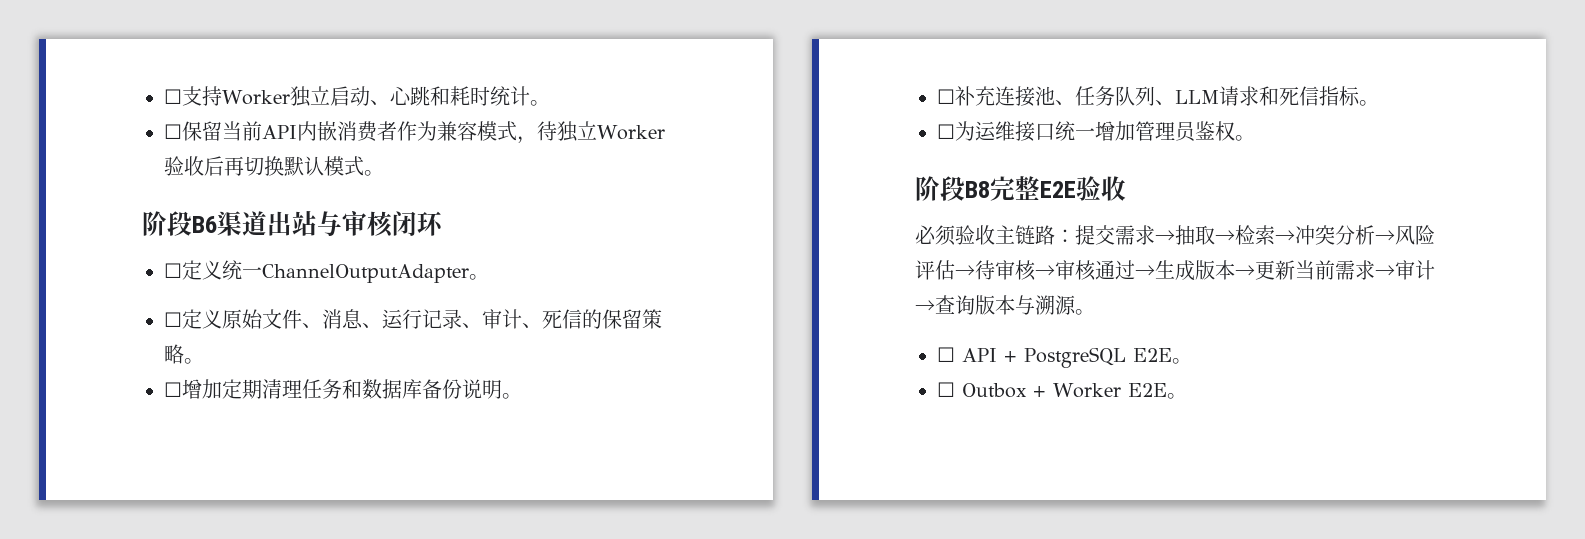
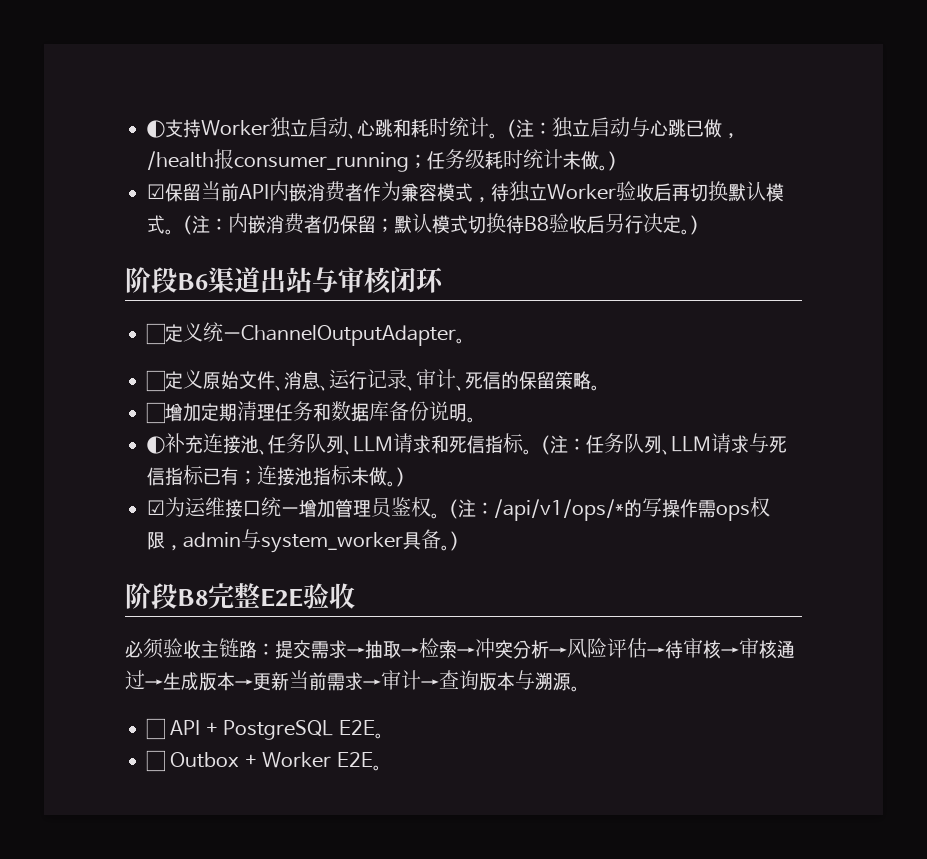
[164,89,182,104] ☐ -> [147,120,165,138] ◐
[164,124,182,139] // ☐ -> [498,117,740,139] [147,149,626,172] [147,184,165,199] （注：独立启动与心跳已做，/health报consumer_running；任务级耗时统计未做。） // ☑
(384, 173) none -> [174,213,708,235] （注：内嵌消费者仍保留；默认模式切换待B8验收后另行决定。）
[937,89,955,104] ☐ -> [147,436,165,454] ◐
[937,124,955,139] // ☐ -> [532,433,787,455] [147,465,414,487] [147,500,165,515] （注：任务队列、LLM请求与死信指标已有；连接池指标未做。） // ☑
(1255, 138) none -> [440,497,770,521] [147,529,468,553] （注：/api/v1/ops/*的写操作需ops权限，admin与system_worker具备。）

